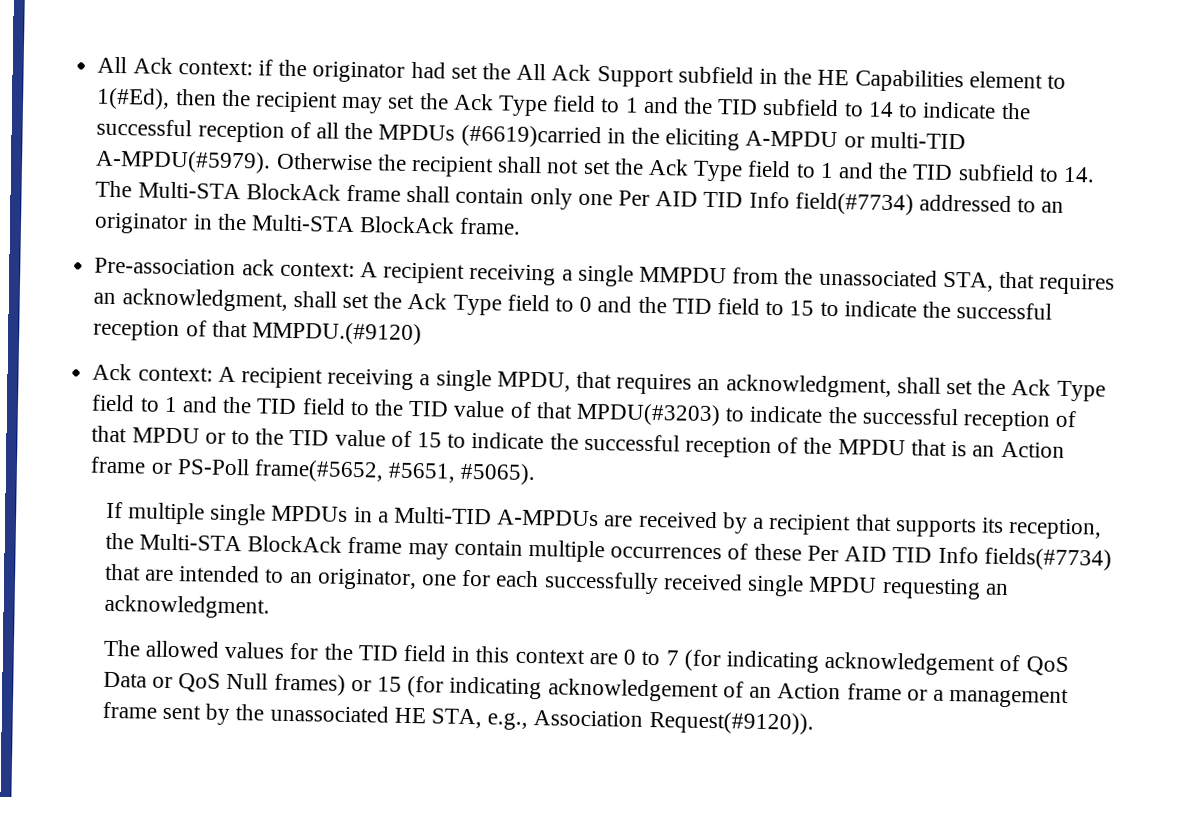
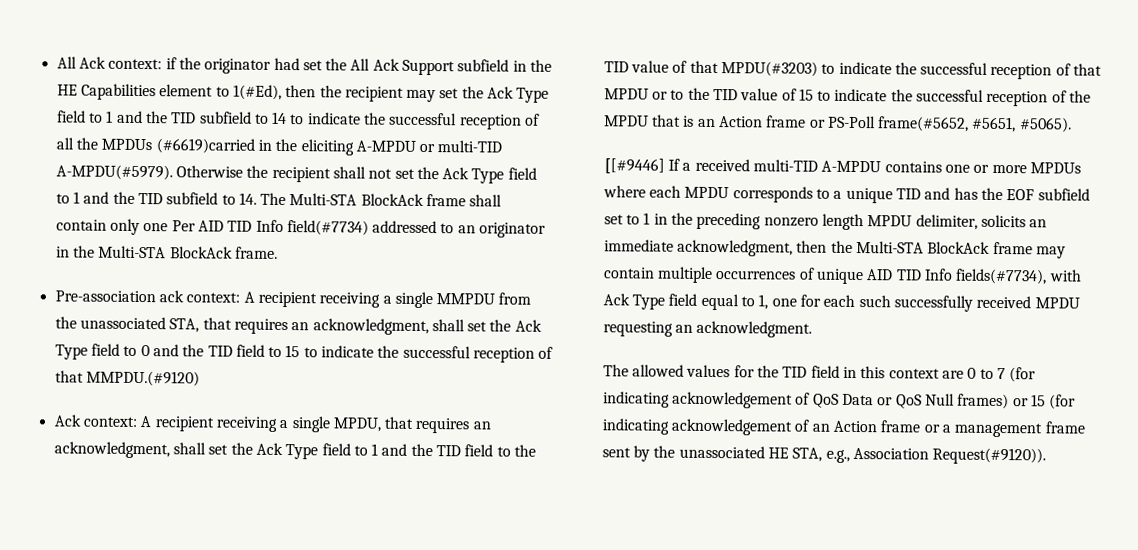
[105,501,1103,540] If multiple single MPDUs in a Multi-TID A-MPDUs are received by a recipient that supports its reception, -> [603,158,1081,174] [602,185,1090,204] [603,212,1048,231] [603,239,828,257] [[#9446] If a received multi-TID A-MPDU contains one or more MPDUs where each MPDU corresponds to a unique TID and has the EOF subfield set to 1 in the preceding nonzero length MPDU delimiter, solicits an immediate acknowledgment, then
[753,543,1112,571] [104,563,417,591] these Per AID TID Info fields(#7734) that are intended to an originator, -> [816,268,1082,285] [602,293,769,311] unique AID TID Info fields(#7734), with Ack Type field equal to 1,
(540, 579) none -> [858,295,891,308] such
[747,574,805,597] single -> (1032, 302) none

